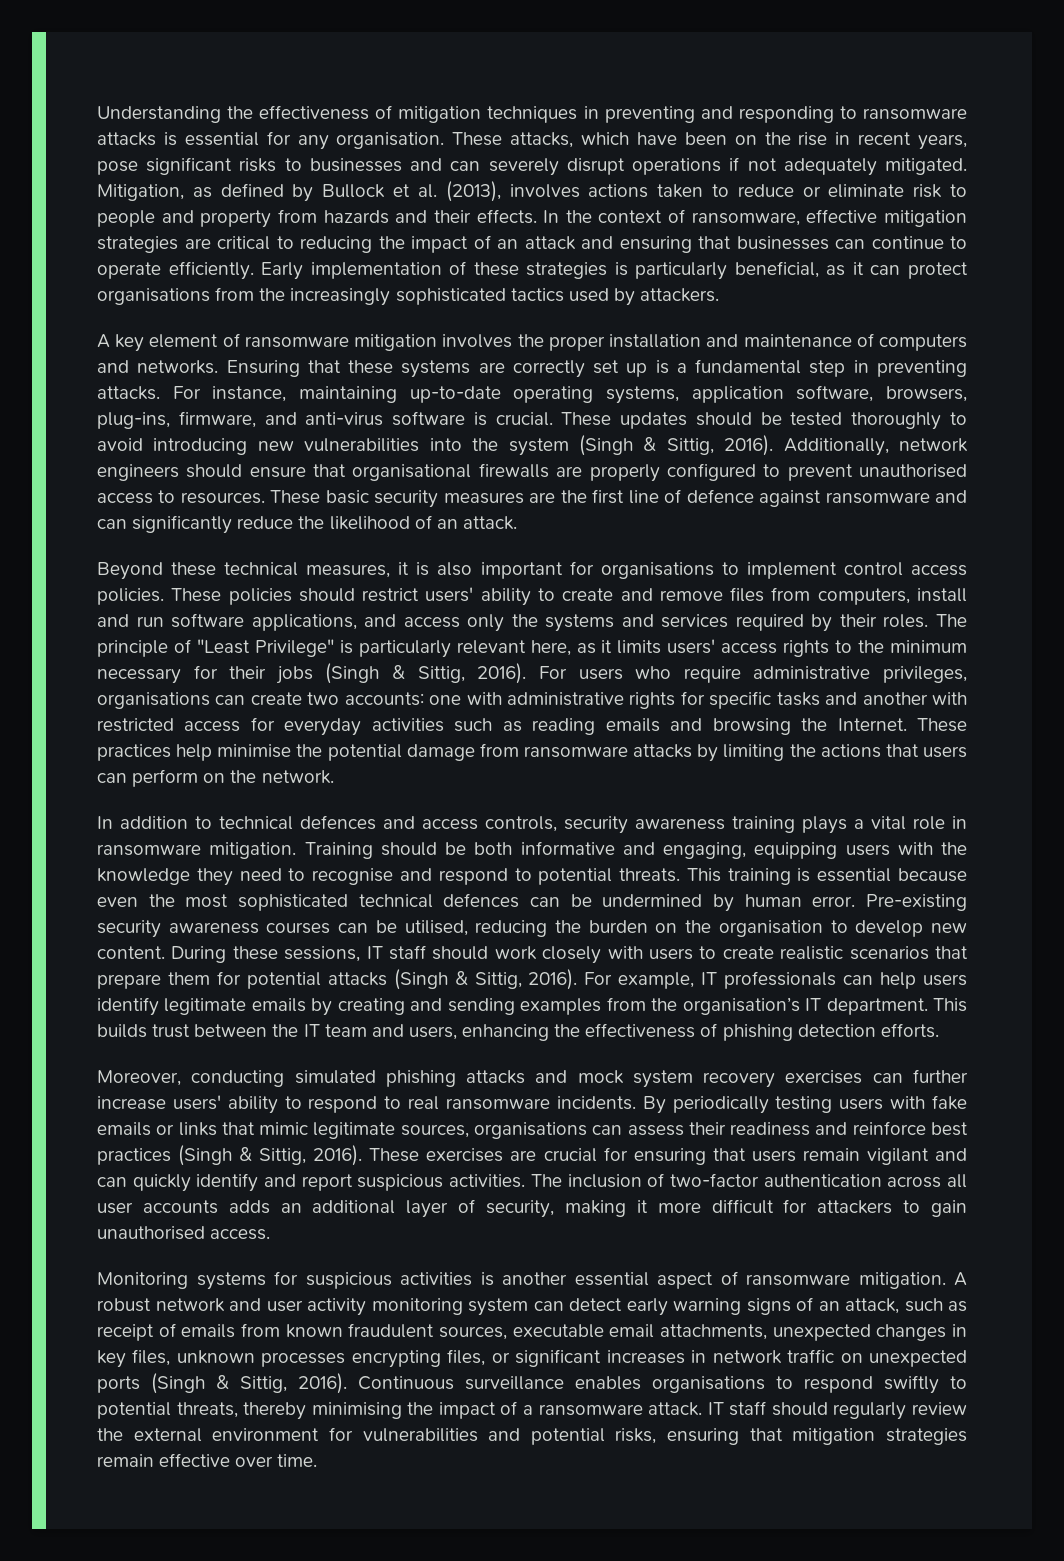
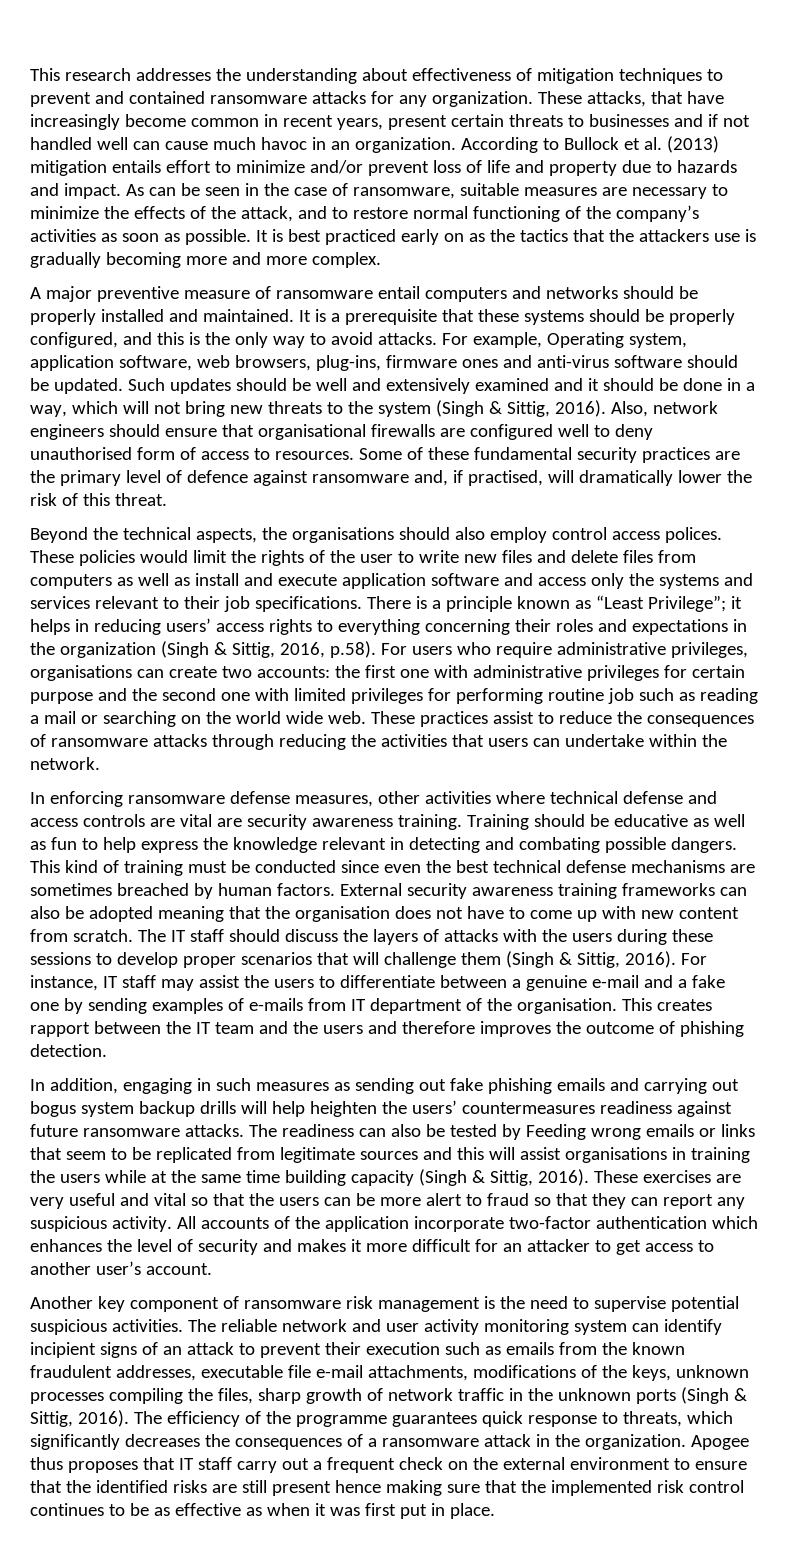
[97,105,968,123] [97,132,259,146] Understanding the effectiveness of mitigation techniques in preventing and responding to ransomware attacks is essential -> [30,68,723,84] [30,91,366,107] This research addresses the understanding about effectiveness of mitigation techniques to prevent and contained ransomware attacks
[336,132,445,149] organisation. -> [431,91,533,107] organization.
[581,132,967,150] [97,157,968,176] [97,181,967,202] [97,209,967,228] [97,235,967,253] [97,261,969,280] [97,287,720,306] [97,333,968,352] [97,359,967,378] [97,386,679,404] which have been on the rise in recent years, pose significant risks to businesses and can severely disrupt operations if not adequately mitigated. Mitigation, as defined by Bullock et al. (2013), involves actions taken to reduce or eliminate risk to people and property from hazards and their effects. In the context of ransomware, effective mitigation strategies are critical to reducing the impact of an attack and ensuring that businesses can continue to operate efficiently. Early implementation of these strategies is particularly beneficial, as it can protect organisations from the increasingly sophisticated tactics used by attackers. // A key element of ransomware mitigation involves the proper installation and maintenance of computers and networks. Ensuring that these systems are correctly set up is a fundamental step in preventing attacks. For instance, maintaining up-to-date operating systems, -> [650,91,724,104] [30,114,750,130] [30,136,719,153] [30,160,737,176] [30,183,728,199] [30,205,699,222] [30,229,756,245] [30,252,381,268] [30,286,698,302] [30,309,735,325] [30,332,687,348] that have increasingly become common in recent years, present certain threats to businesses and if not handled well can cause much havoc in an organization. According to Bullock et al. (2013) mitigation entails effort to minimize and/or prevent loss of life and property due to hazards and impact. As can be seen in the case of ransomware, suitable measures are necessary to minimize the effects of the attack, and to restore normal functioning of the company’s activities as soon as possible. It is best practiced early on as the tactics that the attackers use is gradually becoming more and more complex. // A major preventive measure of ransomware entail computers and networks should be properly installed and maintained. It is a prerequisite that these systems should be properly configured, and this is the only way to avoid attacks. For example, Operating system,
(874, 393) none -> [196,355,230,368] web
[178,411,256,428] firmware, -> [385,355,498,368] firmware ones
[473,412,967,430] [97,438,462,455] is crucial. These updates should be tested thoroughly to avoid introducing new vulnerabilities into -> [686,355,738,368] [30,378,755,394] [30,401,343,417] should be updated. Such updates should be well and extensively examined and it should be done in a way, which will not bring new threats to
[783,438,889,456] Additionally, -> [610,401,648,417] Also,
[589,463,968,482] [97,489,967,508] [97,515,517,534] [97,561,837,580] properly configured to prevent unauthorised access to resources. These basic security measures are the first line of defence against ransomware and can significantly reduce the likelihood of an attack. // Beyond these technical measures, it is also important for organisations to implement -> [469,424,653,440] [30,447,740,463] [30,470,752,486] [30,493,167,506] [30,527,547,543] configured well to deny unauthorised form of access to resources. Some of these fundamental security practices are the primary level of defence against ransomware and, if practised, will dramatically lower the risk of this threat. // Beyond the technical aspects, the organisations should also employ
[97,588,164,605] policies. -> [664,527,722,543] polices.
[298,587,968,606] [97,613,357,631] should restrict users' ability to create and remove files from computers, install and run software applications, -> [139,550,696,566] [30,573,499,589] would limit the rights of the user to write new files and delete files from computers as well as install and execute application software
[735,614,967,632] [97,639,967,658] [97,663,527,684] required by their roles. The principle of "Least Privilege" is particularly relevant here, as it limits users' access rights to the minimum necessary for their jobs (Singh & Sittig, 2016). -> [94,595,742,612] [30,618,747,635] [30,641,376,658] relevant to their job specifications. There is a principle known as “Least Privilege”; it helps in reducing users’ access rights to everything concerning their roles and expectations in the organization (Singh & Sittig, 2016, p.58).
(424, 699) none -> [334,665,396,678] the first
[629,691,968,709] [97,717,967,736] [97,743,881,762] rights for specific tasks and another with restricted access for everyday activities such as reading emails and browsing the Internet. These practices help minimise the potential damage from ransomware attacks by limiting the actions -> [586,665,745,681] [30,688,758,704] [30,711,754,727] [30,734,447,750] privileges for certain purpose and the second one with limited privileges for performing routine job such as reading a mail or searching on the world wide web. These practices assist to reduce the consequences of ransomware attacks through reducing the activities
[132,769,226,787] perform on -> [564,734,697,747] undertake within
[120,815,967,834] [97,841,967,859] [97,868,968,886] [97,893,967,912] [97,920,967,938] [97,945,968,964] [97,969,967,990] [97,997,967,1016] [97,1024,191,1038] addition to technical defences and access controls, security awareness training plays a vital role in ransomware mitigation. Training should be both informative and engaging, equipping users with the knowledge they need to recognise and respond to potential threats. This training is essential because even the most sophisticated technical defences can be undermined by human error. Pre-existing security awareness courses can be utilised, reducing the burden on the organisation to develop new content. During these sessions, IT staff should work closely with users to create realistic scenarios that prepare them for potential attacks (Singh & Sittig, 2016). For example, IT professionals can help users identify legitimate emails by creating and sending examples from the organisation’s IT department. This builds trust -> [49,791,717,807] [30,814,745,830] [30,837,737,853] [30,860,755,876] [30,883,747,899] [30,906,739,922] [30,929,713,945] [30,951,707,968] [30,975,725,991] [30,998,712,1014] [30,1022,90,1037] enforcing ransomware defense measures, other activities where technical defense and access controls are vital are security awareness training. Training should be educative as well as fun to help express the knowledge relevant in detecting and combating possible dangers. This kind of training must be conducted since even the best technical defense mechanisms are sometimes breached by human factors. External security awareness training frameworks can also be adopted meaning that the organisation does not have to come up with new content from scratch. The IT staff should discuss the layers of attacks with the users during these sessions to develop proper scenarios that will challenge them (Singh & Sittig, 2016). For instance, IT staff may assist the users to differentiate between a genuine e-mail and a fake one by sending examples of e-mails from IT department of the organisation. This creates rapport
[408,1023,939,1041] [97,1069,968,1088] [97,1095,968,1114] [97,1121,969,1139] [97,1148,171,1165] users, enhancing the effectiveness of phishing detection efforts. // Moreover, conducting simulated phishing attacks and mock system recovery exercises can further increase users' ability to respond to real ransomware incidents. By periodically testing users with fake emails or links that mimic legitimate sources, organisations can assess their readiness and reinforce best practices -> [292,1021,744,1037] [30,1044,107,1057] [30,1078,739,1094] [30,1100,732,1117] [30,1124,755,1140] [30,1147,750,1163] [30,1170,414,1186] the users and therefore improves the outcome of phishing detection. // In addition, engaging in such measures as sending out fake phishing emails and carrying out bogus system backup drills will help heighten the users’ countermeasures readiness against future ransomware attacks. The readiness can also be tested by Feeding wrong emails or links that seem to be replicated from legitimate sources and this will assist organisations in training the users while at the same time building capacity
[543,1147,968,1165] [97,1173,968,1192] [97,1199,968,1218] [97,1226,271,1240] [97,1271,967,1290] [97,1298,151,1312] crucial for ensuring that users remain vigilant and can quickly identify and report suspicious activities. The inclusion of two-factor authentication across all user accounts adds an additional layer of security, making it more difficult for attackers to gain unauthorised access. // Monitoring systems for suspicious activities is another essential aspect of ransomware mitigation. A robust -> [30,1193,745,1209] [30,1216,758,1232] [30,1239,714,1255] [30,1261,212,1275] [30,1296,739,1312] [30,1319,277,1335] very useful and vital so that the users can be more alert to fraud so that they can report any suspicious activity. All accounts of the application incorporate two-factor authentication which enhances the level of security and makes it more difficult for an attacker to get access to another user’s account. // Another key component of ransomware risk management is the need to supervise potential suspicious activities. The reliable
[569,1297,967,1316] [97,1323,176,1341] detect early warning signs of an attack, such as receipt of -> [663,1319,722,1335] [30,1342,501,1358] identify incipient signs of an attack to prevent their execution such as
(280, 1330) none -> [601,1342,627,1355] the
[439,1324,967,1341] [97,1349,967,1368] sources, executable email attachments, unexpected changes in key files, unknown processes encrypting files, or significant increases in network traffic on unexpected -> [115,1365,749,1381] [30,1388,631,1404] addresses, executable file e-mail attachments, modifications of the keys, unknown processes compiling the files, sharp growth of network traffic in the unknown
[358,1375,967,1394] [97,1401,967,1420] [97,1427,967,1445] [97,1453,318,1467] Continuous surveillance enables organisations to respond swiftly to potential threats, thereby minimising the impact of a ransomware attack. IT staff should regularly review the external environment for vulnerabilities and potential risks, ensuring that mitigation strategies remain effective over time. -> [133,1411,733,1427] [30,1434,749,1450] [30,1457,747,1473] [30,1480,744,1496] [30,1503,495,1519] The efficiency of the programme guarantees quick response to threats, which significantly decreases the consequences of a ransomware attack in the organization. Apogee thus proposes that IT staff carry out a frequent check on the external environment to ensure that the identified risks are still present hence making sure that the implemented risk control continues to be as effective as when it was first put in place.

